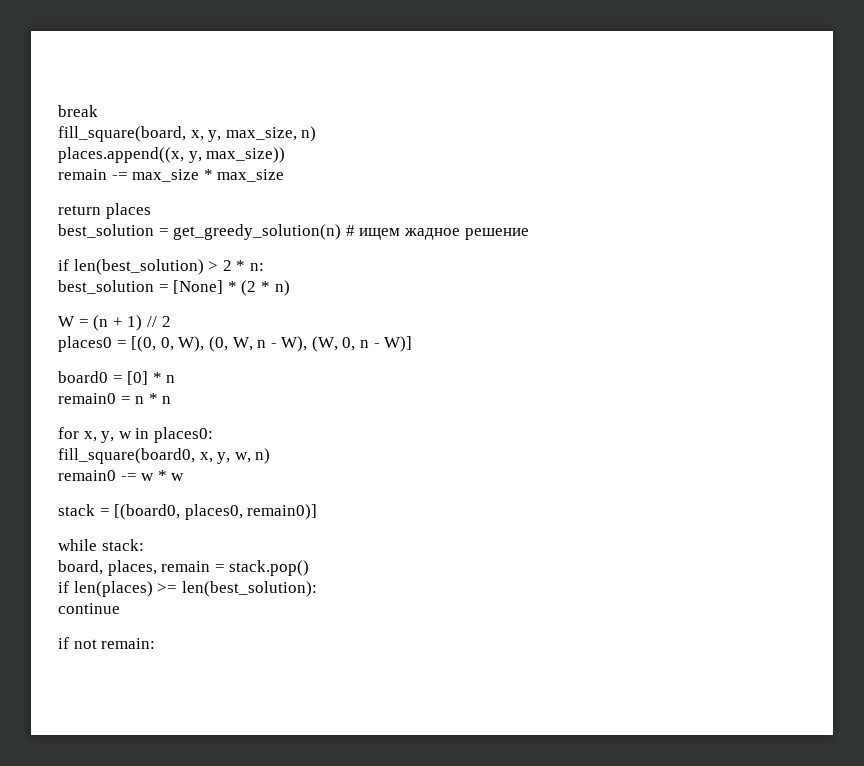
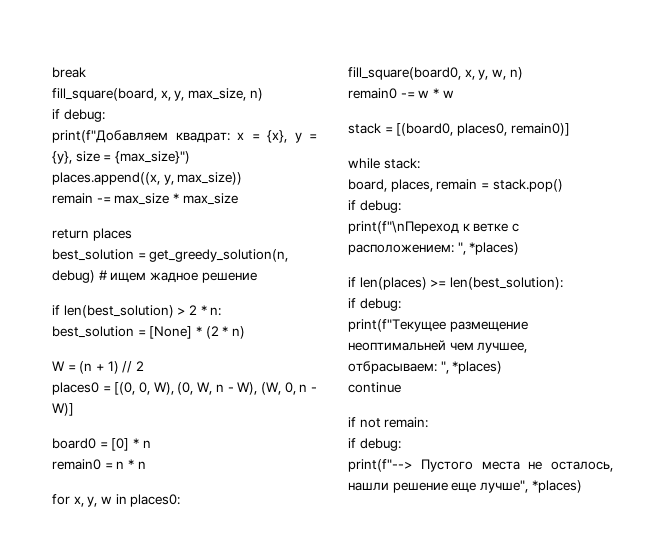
(317, 134) none -> [52,109,105,122] [52,130,317,143] [52,151,190,164] // if debug: // print(f"Добавляем квадрат: x = {x}, y = {y}, size = {max_size}")
[173,224,342,240] get_greedy_solution(n) -> [149,249,289,262] [52,270,95,283] get_greedy_solution(n, debug)
[73,581,317,597] [58,603,120,614] [58,637,156,649] len(places) >= len(best_solution): // continue // if not remain: -> [359,200,401,213] [348,221,519,234] [348,242,520,255] [348,277,563,290] [348,298,401,311] [348,319,528,332] [348,340,528,353] [348,361,503,374] [348,382,401,393] [348,417,429,428] [348,438,401,451] [348,459,613,472] [348,480,582,493] debug: // print(f"\nПереход к ветке с расположением: ", *places) // if len(places) >= len(best_solution): // if debug: // print(f"Текущее размещение неоптимальней чем лучшее, отбрасываем: ", *places) // continue // if not remain: // if debug: // print(f"--> Пустого места не осталось, нашли решение еще лучше", *places)

